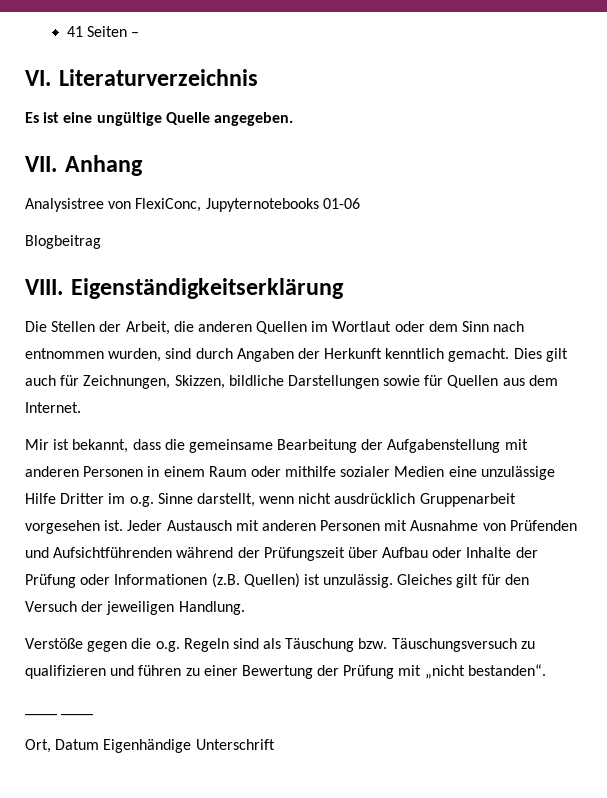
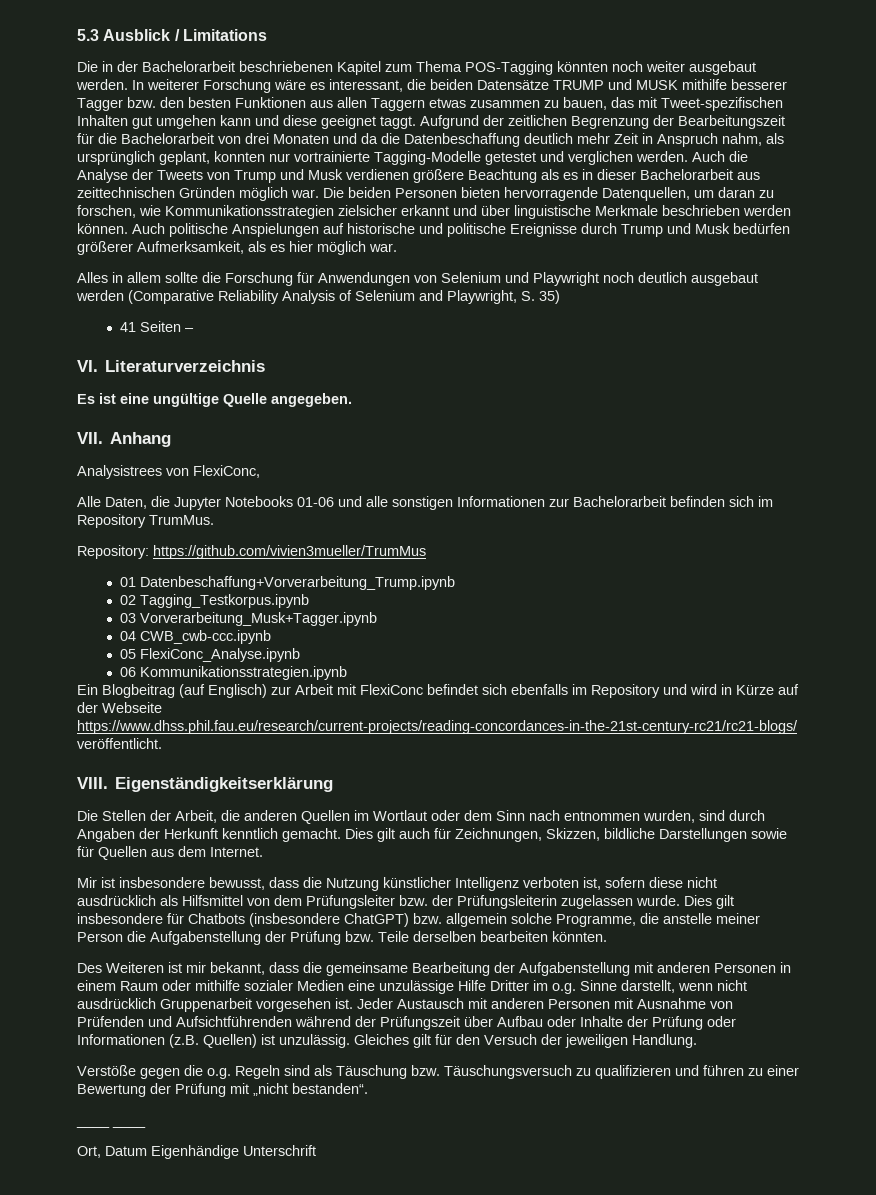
(67, 31) none -> [77,29,267,41] [77,61,756,75] [76,79,787,93] [77,97,783,111] [77,115,785,129] [77,133,784,147] [77,151,748,165] [77,169,760,183] [77,187,774,201] [77,205,791,219] [77,223,790,237] [77,241,397,255] [77,272,758,286] [76,290,560,304] 5.3 Ausblick / Limitations // Die in der Bachelorarbeit beschriebenen Kapitel zum Thema POS-Tagging könnten noch weiter ausgebaut werden. In weiterer Forschung wäre es interessant, die beiden Datensätze TRUMP und MUSK mithilfe besserer Tagger bzw. den besten Funktionen aus allen Taggern etwas zusammen zu bauen, das mit Tweet-spezifischen Inhalten gut umgehen kann und diese geeignet taggt. Aufgrund der zeitlichen Begrenzung der Bearbeitungszeit für die Bachelorarbeit von drei Monaten und da die Datenbeschaffung deutlich mehr Zeit in Anspruch nahm, als ursprünglich geplant, konnten nur vortrainierte Tagging-Modelle getestet und verglichen werden. Auch die Analyse der Tweets von Trump und Musk verdienen größere Beachtung als es in dieser Bachelorarbeit aus zeittechnischen Gründen möglich war. Die beiden Personen bieten hervorragende Datenquellen, um daran zu forschen, wie Kommunikationsstrategien zielsicher erkannt und über linguistische Merkmale beschrieben werden können. Auch politische Anspielungen auf historische und politische Ereignisse durch Trump und Musk bedürfen größerer Aufmerksamkeit, als es hier möglich war. // Alles in allem sollte die Forschung für Anwendungen von Selenium und Playwright noch deutlich ausgebaut werden (Comparative Reliability Analysis of Selenium and Playwright, S. 35) //
[25,198,104,212] Analysistree -> [77,465,162,479] Analysistrees
[205,198,360,212] [25,235,101,249] Jupyternotebooks 01-06 // Blogbeitrag -> [77,496,773,510] [77,514,214,528] [77,545,426,559] [120,576,456,590] [120,594,310,608] [120,612,378,626] [120,630,272,644] [120,648,301,662] [120,666,348,680] [77,684,799,698] [77,702,162,713] [77,720,798,734] [77,738,162,749] // Alle Daten, die Jupyter Notebooks 01-06 und alle sonstigen Informationen zur Bachelorarbeit befinden sich im Repository TrumMus. // Repository: https://github.com/vivien3mueller/TrumMus // 01 Datenbeschaffung+Vorverarbeitung_Trump.ipynb // 02 Tagging_Testkorpus.ipynb // 03 Vorverarbeitung_Musk+Tagger.ipynb // 04 CWB_cwb-ccc.ipynb // 05 FlexiConc_Analyse.ipynb // 06 Kommunikationsstrategien.ipynb // Ein Blogbeitrag (auf Englisch) zur Arbeit mit FlexiConc befindet sich ebenfalls im Repository und wird in Kürze auf der Webseite https://www.dhss.phil.fau.eu/research/current-projects/reading-concordances-in-the-21st-century-rc21/rc21-blogs/ veröffentlicht.
(70, 444) none -> [119,877,717,891] [77,895,734,909] [77,913,760,927] [77,931,607,945] [77,962,206,973] insbesondere bewusst, dass die Nutzung künstlicher Intelligenz verboten ist, sofern diese nicht ausdrücklich als Hilfsmittel von dem Prüfungsleiter bzw. der Prüfungsleiterin zugelassen wurde. Dies gilt insbesondere für Chatbots (insbesondere ChatGPT) bzw. allgemein solche Programme, die anstelle meiner Person die Aufgabenstellung der Prüfung bzw. Teile derselben bearbeiten könnten. // Des Weiteren ist mir

